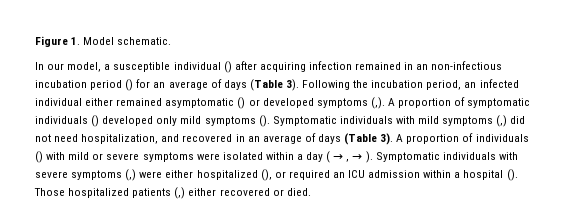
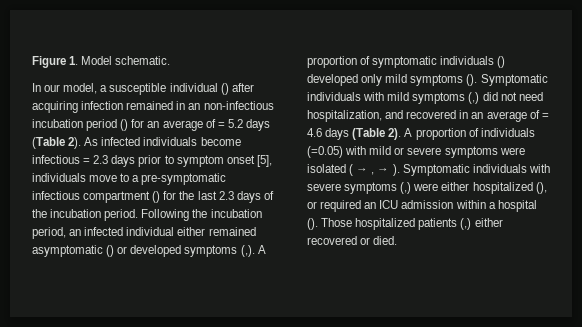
[223,79,299,91] days (Table 3). -> [217,119,270,131] [32,137,241,149] [32,155,272,167] [32,173,227,185] [32,191,274,203] [32,209,139,221] = 5.2 days (Table 2). As infected individuals become infectious = 2.3 days prior to symptom onset [5], individuals move to a pre-symptomatic infectious compartment () for the last 2.3 days of the incubation period.
[317,133,394,145] days (Table 3). -> [541,113,549,119] [307,128,402,140] = 4.6 days (Table 2).
[35,151,43,163] () -> [307,146,343,158] (=0.05)
[265,152,324,162] within a day -> (346, 168) none

